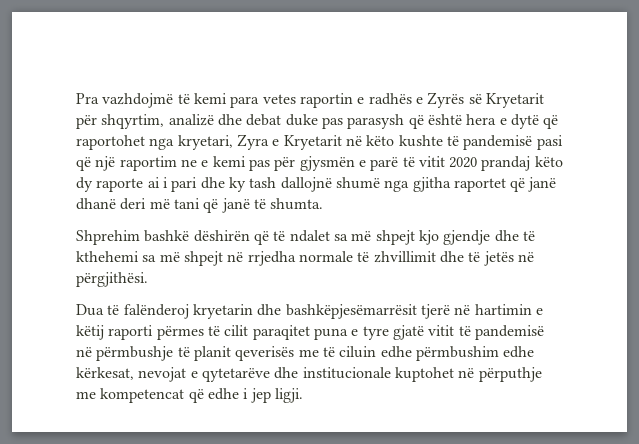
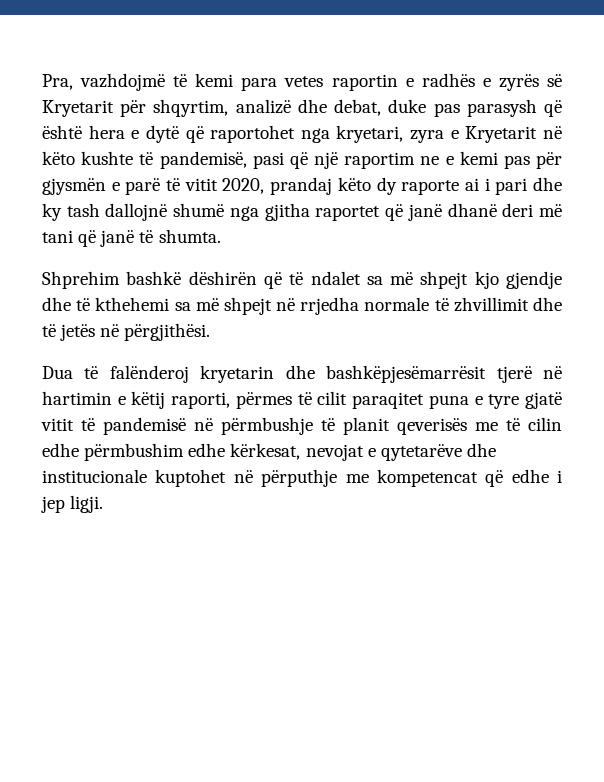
[76,93,99,104] Pra -> [42,74,73,90] Pra,
[427,92,465,108] Zyrës -> [498,74,539,91] zyrës
[246,114,282,126] debat -> [334,99,382,116] debat,
[236,134,269,150] Zyra -> [410,130,445,143] zyra
[463,135,533,150] pandemisë -> [159,151,247,169] pandemisë,
[449,157,478,168] 2020 -> [222,178,265,194] 2020,
[108,325,154,340] raporti -> [171,392,231,409] raporti,
[339,346,377,358] ciluin -> [528,417,562,431] cilin

